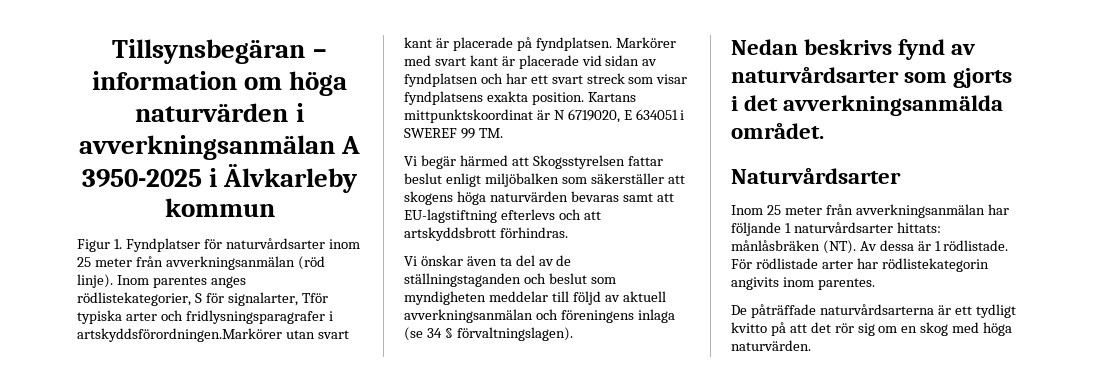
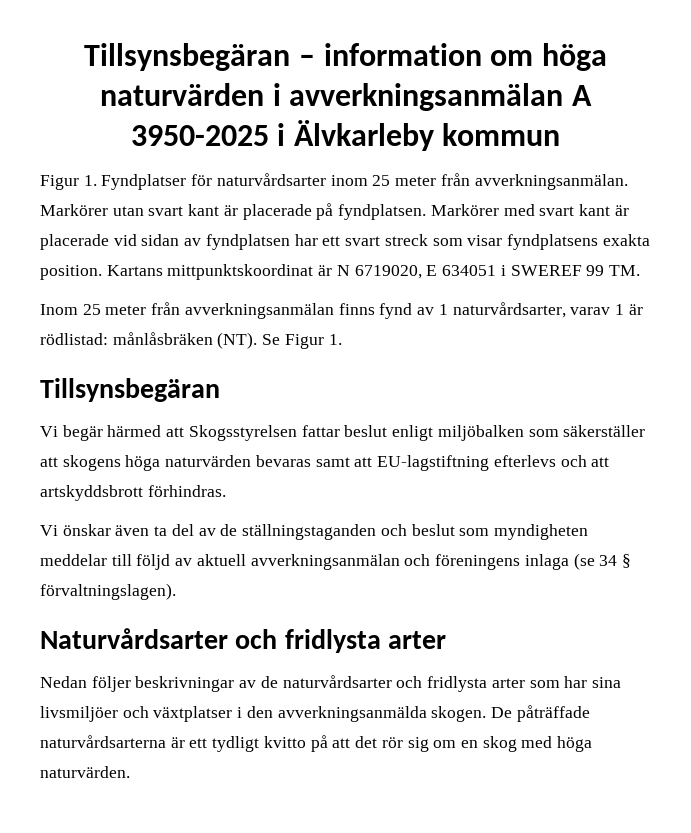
[165,256,325,270] [77,274,246,288] [77,292,328,306] [77,310,333,324] [77,328,282,342] avverkningsanmälan (röd linje). Inom parentes anges rödlistekategorier, S för signalarter, Tför typiska arter och fridlysningsparagrafer i artskyddsförordningen.Markörer -> [474,174,628,190] [40,204,108,216] avverkningsanmälan. Markörer
[480,73,503,84] och -> (290, 242) none
(503, 133) none -> [40,302,643,319] [40,332,342,349] [40,378,220,402] // Inom 25 meter från avverkningsanmälan finns fynd av 1 naturvårdsarter, varav 1 är rödlistad: månlåsbräken (NT). Se Figur 1. // Tillsynsbegäran
[731,39,976,60] [731,66,1013,88] [731,95,1004,116] [731,122,824,139] [731,167,901,184] [731,204,1009,218] [731,222,941,236] [731,240,1009,254] [731,258,989,272] [731,277,875,290] Nedan beskrivs fynd av naturvårdsarter som gjorts i det avverkningsanmälda området. // Naturvårdsarter // Inom 25 meter från avverkningsanmälan har följande 1 naturvårdsarter hittats: månlåsbräken (NT). Av dessa är 1 rödlistade. För rödlistade arter har rödlistekategorin angivits inom parentes. // -> [40,628,447,653] [40,675,621,692] [40,706,487,722] Naturvårdsarter och fridlysta arter // Nedan följer beskrivningar av de naturvårdsarter och fridlysta arter som har sina livsmiljöer och växtplatser i den avverkningsanmälda skogen.

